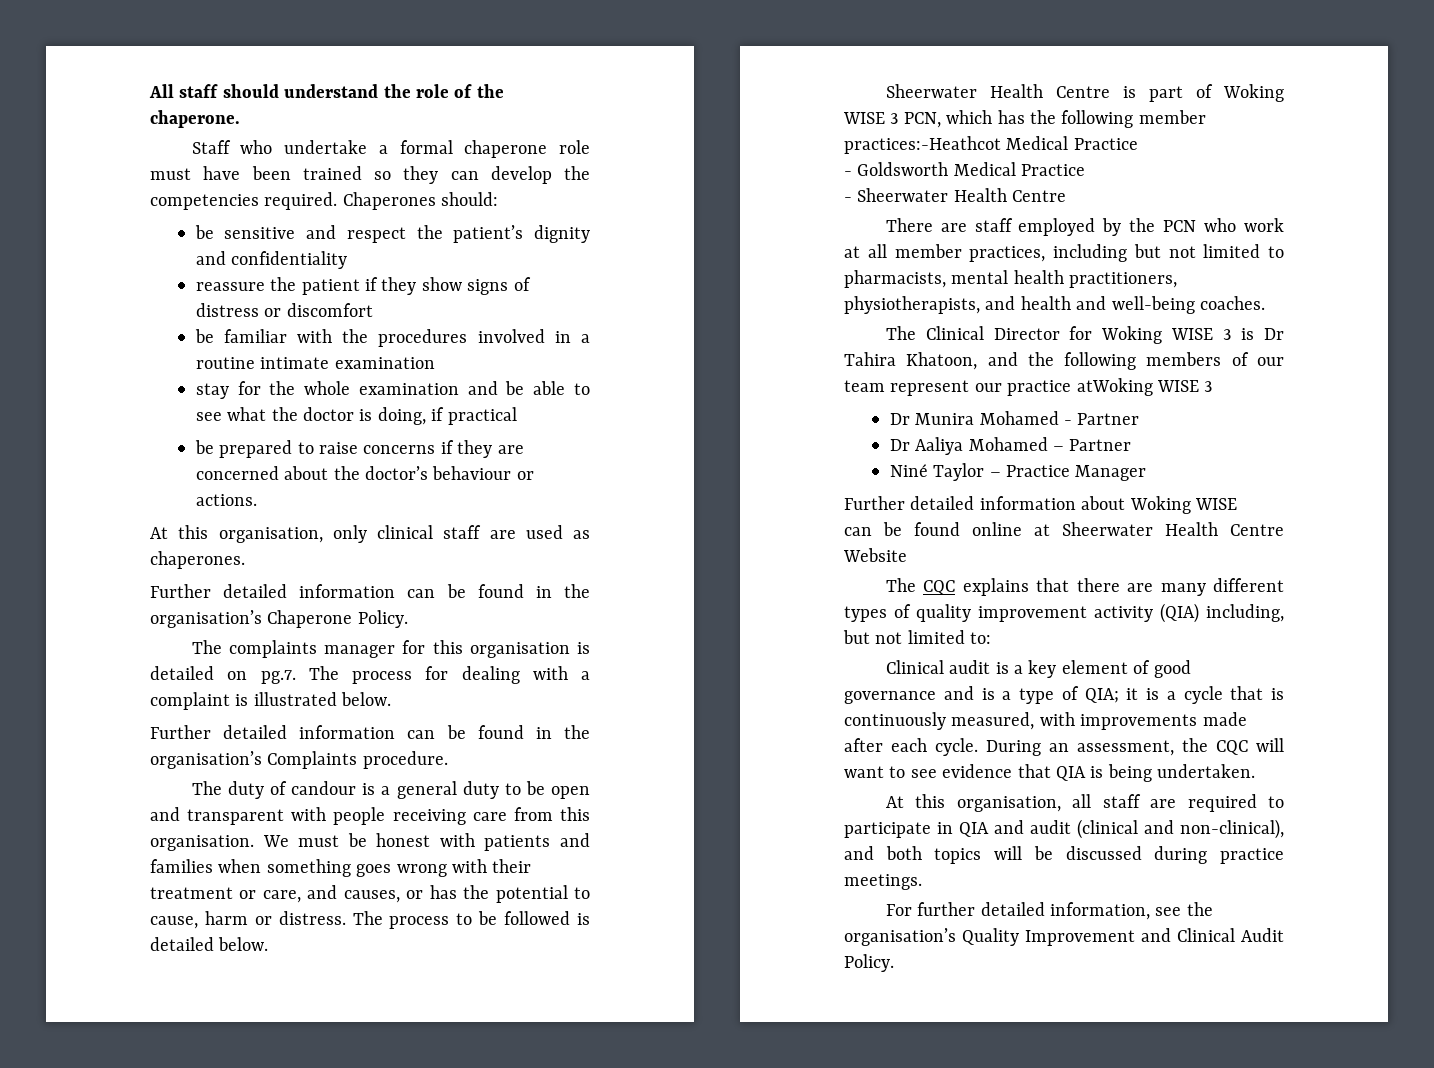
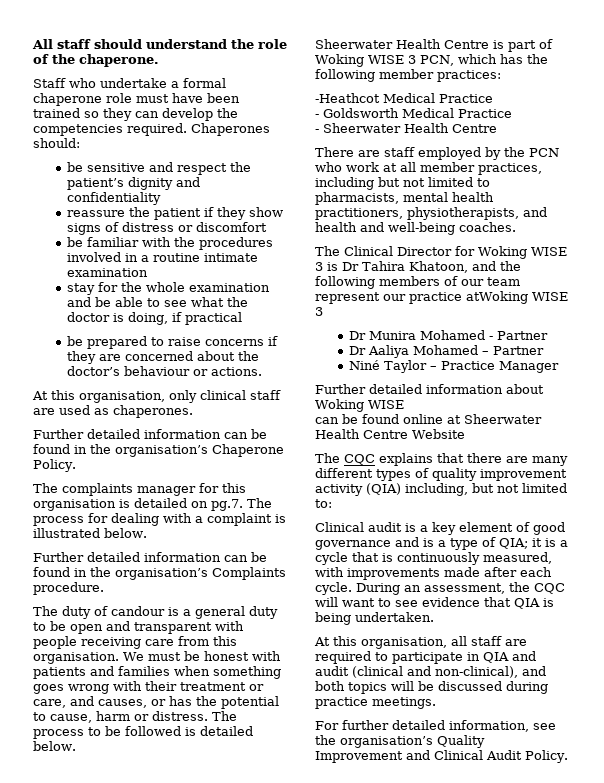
[844,136,1001,154] practices:-Heathcot -> [437,70,501,82] [315,93,380,103] practices: // -Heathcot

